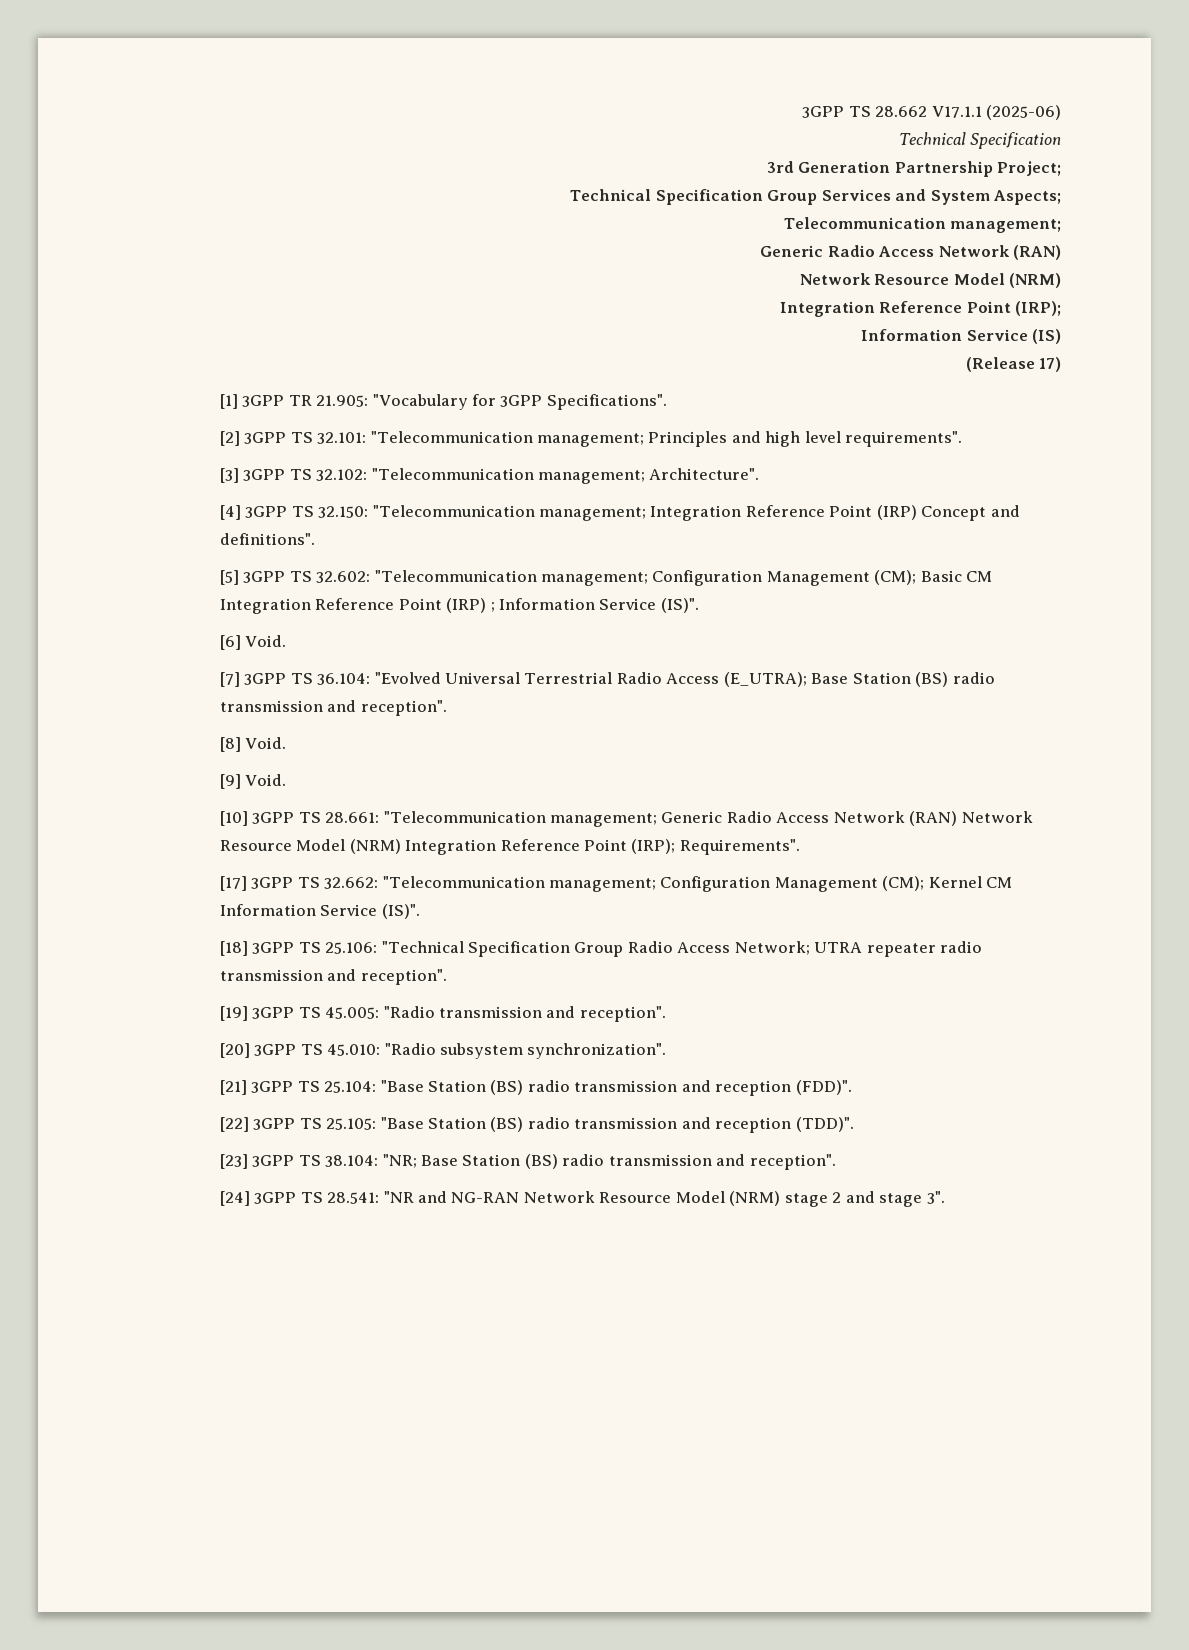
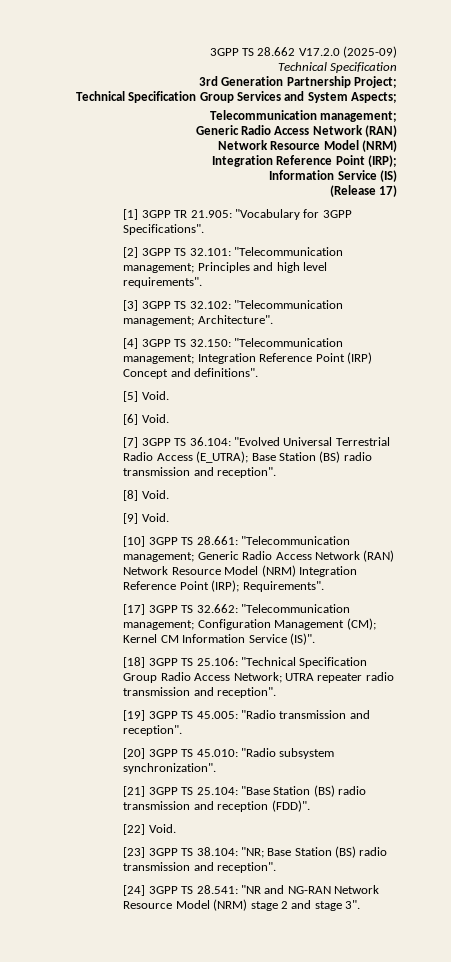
[931,105,1062,120] V17.1.1 (2025-06) -> [298,46,397,58] V17.2.0 (2025-09)
[243,570,993,586] [219,598,699,614] 3GPP TS 32.602: "Telecommunication management; Configuration Management (CM); Basic CM Integration Reference Point (IRP) ; Information Service (IS)". -> [141,391,169,400] Void.
[253,1117,854,1133] 3GPP TS 25.105: "Base Station (BS) radio transmission and reception (TDD)". -> [148,824,176,833] Void.

